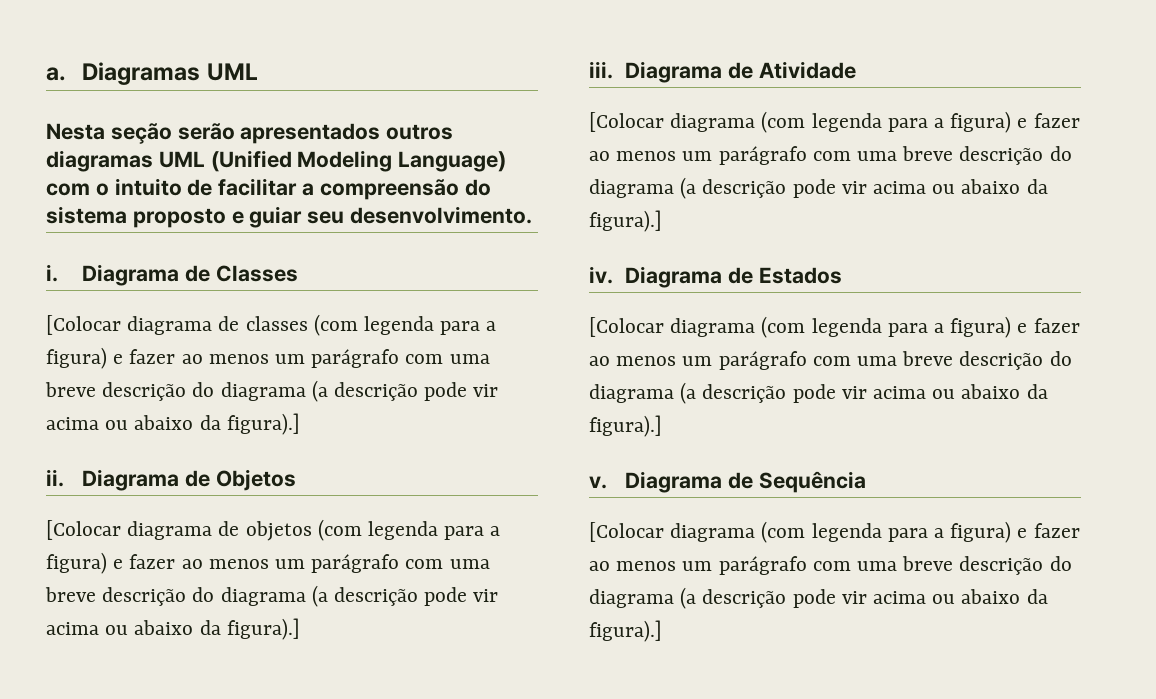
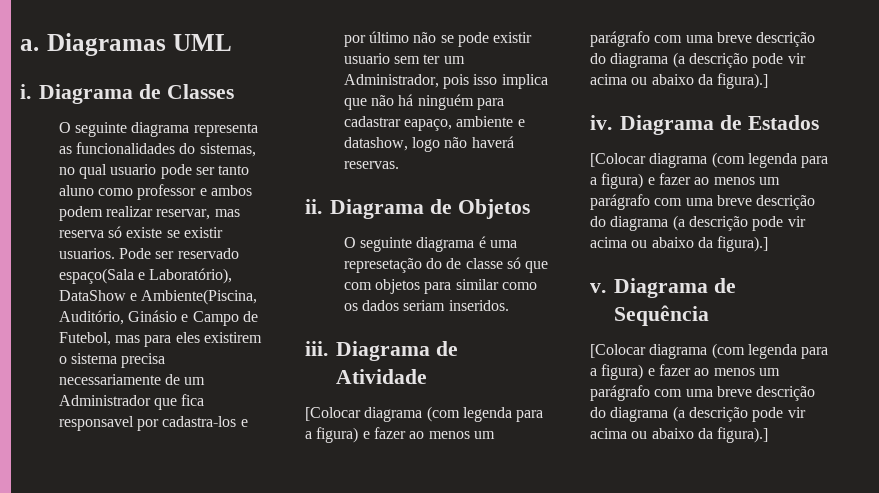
[46,123,454,144] [46,150,507,172] [46,178,491,200] [46,206,533,228] [46,264,298,286] [46,314,497,336] [46,347,490,369] [45,380,499,402] [46,413,300,435] [46,469,296,491] [46,519,501,541] [46,552,490,574] [45,585,499,607] [46,618,300,640] Nesta seção serão apresentados outros diagramas UML (Unified Modeling Language) com o intuito de facilitar a compreensão do sistema proposto e guiar seu desenvolvimento. // i. Diagrama de Classes // [Colocar diagrama de classes (com legenda para a figura) e fazer ao menos um parágrafo com uma breve descrição do diagrama (a descrição pode vir acima ou abaixo da figura).] // ii. Diagrama de Objetos // [Colocar diagrama de objetos (com legenda para a figura) e fazer ao menos um parágrafo com uma breve descrição do diagrama (a descrição pode vir acima ou abaixo da figura).] -> [20,84,234,104] [58,122,258,137] [58,142,256,157] [58,164,250,179] [58,184,252,200] [58,206,240,221] [58,226,223,238] [58,248,239,259] [58,268,233,284] [58,289,258,305] [58,310,258,326] [58,332,262,347] [58,353,166,368] [58,374,206,385] [58,394,205,410] [58,416,248,431] [343,31,533,47] [343,53,465,64] [343,74,548,89] [343,94,504,110] [343,116,525,131] [343,136,514,152] [343,161,399,169] [305,199,530,219] [343,236,517,252] [343,257,549,273] [343,279,537,294] [343,300,509,311] i. Diagrama de Classes // O seguinte diagrama representa as funcionalidades do sistemas, no qual usuario pode ser tanto aluno como professor e ambos podem realizar reservar, mas reserva só existe se existir usuarios. Pode ser reservado espaço(Sala e Laboratório), DataShow e Ambiente(Piscina, Auditório, Ginásio e Campo de Futebol, mas para eles existirem o sistema precisa necessariamente de um Administrador que fica responsavel por cadastra-los e por último não se pode existir usuario sem ter um Administrador, pois isso implica que não há ninguém para cadastrar eapaço, ambiente e datashow, logo não haverá reservas. // ii. Diagrama de Objetos // O seguinte diagrama é uma represetação do de classe só que com objetos para similar como os dados seriam inseridos.

